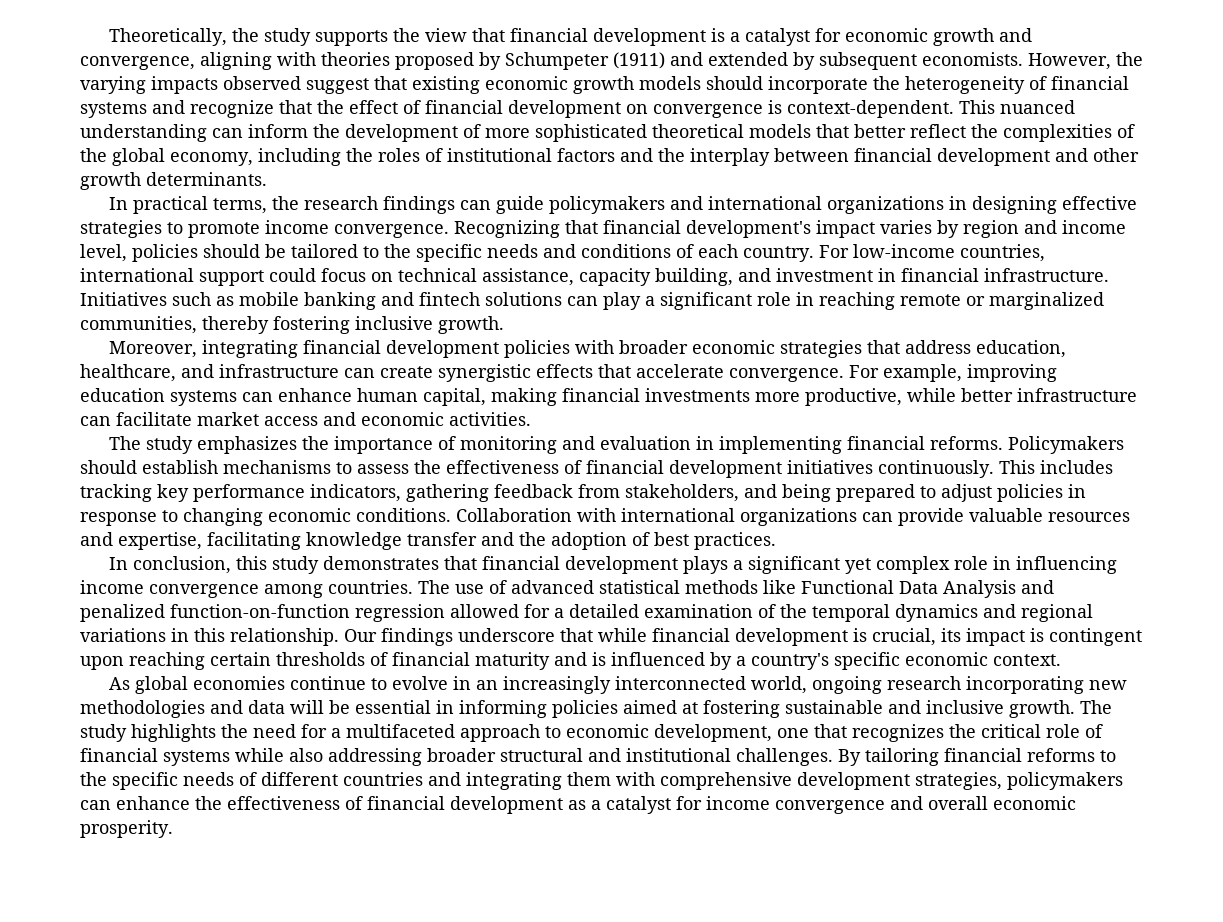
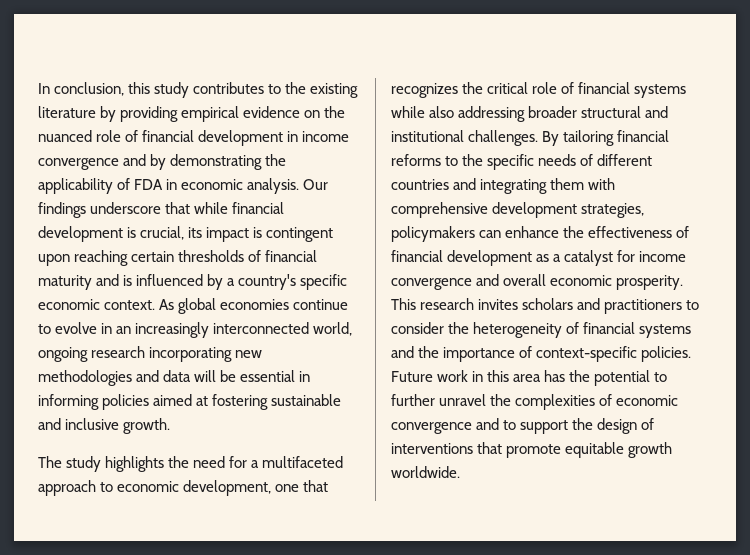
[109,28,1033,46] [80,52,1143,70] [80,76,1129,94] [80,100,1075,118] [80,124,1135,142] [80,148,1139,166] [80,172,267,190] [109,196,1138,214] [80,220,1126,238] [80,244,1045,262] [80,268,1109,286] [80,292,1104,310] [80,316,504,334] [109,340,1067,358] [80,364,1057,382] [80,388,1137,406] [80,412,531,426] [109,436,1125,454] [80,460,1113,478] [80,484,1086,502] [80,508,1130,526] [80,532,776,550] [109,556,1118,574] [80,580,1054,598] [80,604,1093,622] [80,628,339,646] Theoretically, the study supports the view that financial development is a catalyst for economic growth and convergence, aligning with theories proposed by Schumpeter (1911) and extended by subsequent economists. However, the varying impacts observed suggest that existing economic growth models should incorporate the heterogeneity of financial systems and recognize that the effect of financial development on convergence is context-dependent. This nuanced understanding can inform the development of more sophisticated theoretical models that better reflect the complexities of the global economy, including the roles of institutional factors and the interplay between financial development and other growth determinants. // In practical terms, the research findings can guide policymakers and international organizations in designing effective strategies to promote income convergence. Recognizing that financial development's impact varies by region and income level, policies should be tailored to the specific needs and conditions of each country. For low-income countries, international support could focus on technical assistance, capacity building, and investment in financial infrastructure. Initiatives such as mobile banking and fintech solutions can play a significant role in reaching remote or marginalized communities, thereby fostering inclusive growth. // Moreover, integrating financial development policies with broader economic strategies that address education, healthcare, and infrastructure can create synergistic effects that accelerate convergence. For example, improving education systems can enhance human capital, making financial investments more productive, while better infrastructure can facilitate market access and economic activities. // The study emphasizes the importance of monitoring and evaluation in implementing financial reforms. Policymakers should establish mechanisms to assess the effectiveness of financial development initiatives continuously. This includes tracking key performance indicators, gathering feedback from stakeholders, and being prepared to adjust policies in response to changing economic conditions. Collaboration with international organizations can provide valuable resources and expertise, facilitating knowledge transfer and the adoption of best practices. // In conclusion, this study demonstrates that financial development plays a significant yet complex role in influencing income convergence among countries. The use of advanced statistical methods like Functional Data Analysis and penalized function-on-function regression allowed for a detailed examination of the temporal dynamics and regional variations in this relationship. -> [38,82,359,98] [38,106,346,122] [38,130,350,146] [38,154,287,170] [38,178,300,194] In conclusion, this study contributes to the existing literature by providing empirical evidence on the nuanced role of financial development in income convergence and by demonstrating the applicability of FDA in economic analysis.
(1061, 660) // -> (156, 305) none
(1075, 709) none -> (171, 426) //
(173, 829) none -> [391,298,700,314] [391,322,692,338] [391,346,692,362] [391,370,668,386] [391,394,679,410] [391,418,655,434] [391,442,673,458] [391,466,460,478] This research invites scholars and practitioners to consider the heterogeneity of financial systems and the importance of context-specific policies. Future work in this area has the potential to further unravel the complexities of economic convergence and to support the design of interventions that promote equitable growth worldwide.

